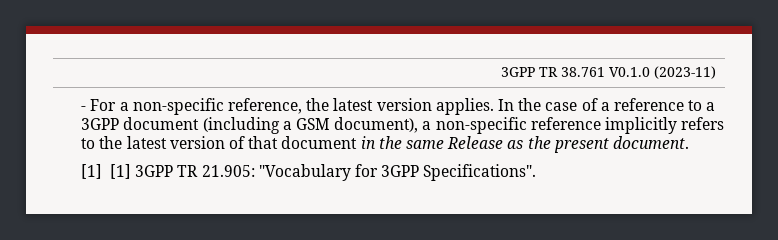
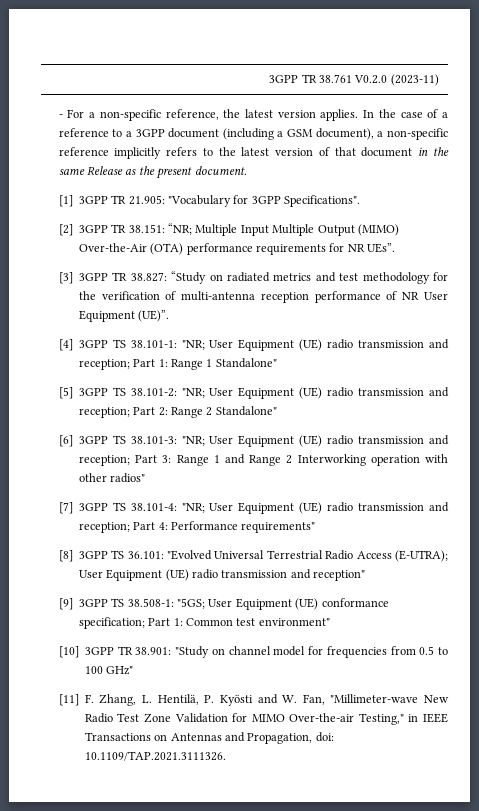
[609,67,651,77] V0.1.0 -> [354,75,388,84] V0.2.0
[110,164,132,179] [1] -> (73, 201) none
(537, 172) none -> [58,223,399,236] [78,243,396,255] [58,271,448,284] [78,291,448,303] [78,310,170,322] [58,339,449,351] [78,358,277,370] [58,387,449,399] [78,406,277,418] [58,435,449,447] [78,454,448,466] [78,473,146,483] [58,502,449,514] [78,521,316,533] [58,550,448,562] [78,569,366,581] [58,598,389,610] [78,617,330,629] [58,646,449,658] [84,666,134,675] [58,694,449,706] [84,713,449,725] [84,732,334,744] [84,751,226,761] // [2] 3GPP TR 38.151: “NR; Multiple Input Multiple Output (MIMO) Over-the-Air (OTA) performance requirements for NR UEs”. // [3] 3GPP TR 38.827: “Study on radiated metrics and test methodology for the verification of multi-antenna reception performance of NR User Equipment (UE)”. // [4] 3GPP TS 38.101-1: "NR; User Equipment (UE) radio transmission and reception; Part 1: Range 1 Standalone" // [5] 3GPP TS 38.101-2: "NR; User Equipment (UE) radio transmission and reception; Part 2: Range 2 Standalone" // [6] 3GPP TS 38.101-3: "NR; User Equipment (UE) radio transmission and reception; Part 3: Range 1 and Range 2 Interworking operation with other radios" // [7] 3GPP TS 38.101-4: "NR; User Equipment (UE) radio transmission and reception; Part 4: Performance requirements" // [8] 3GPP TS 36.101: "Evolved Universal Terrestrial Radio Access (E-UTRA); User Equipment (UE) radio transmission and reception" // [9] 3GPP TS 38.508-1: "5GS; User Equipment (UE) conformance specification; Part 1: Common test environment" // [10] 3GPP TR 38.901: "Study on channel model for frequencies from 0.5 to 100 GHz" // [11] F. Zhang, L. Hentilä, P. Kyösti and W. Fan, "Millimeter-wave New Radio Test Zone Validation for MIMO Over-the-air Testing," in IEEE Transactions on Antennas and Propagation, doi: 10.1109/TAP.2021.3111326.

